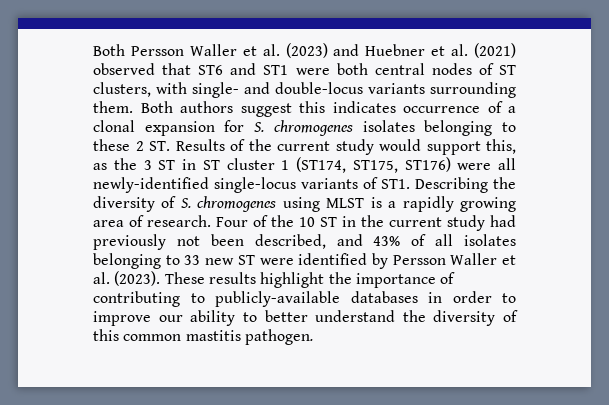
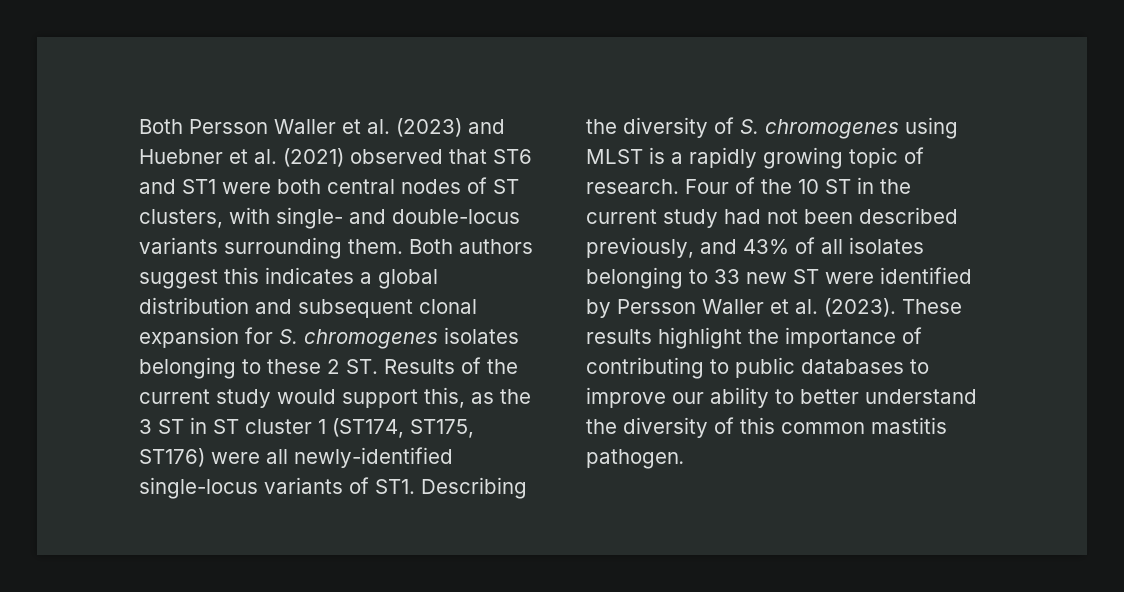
[403,101,516,113] occurrence of a -> [360,269,438,289] [139,297,413,318] a global distribution and subsequent
[93,220,124,227] area -> [849,147,898,168] topic
[93,234,166,250] previously -> (761, 216) none
[254,234,326,249] described, -> [859,207,958,224] [586,237,694,258] described previously,
[215,291,492,307] publicly-available databases in order -> [735,357,904,378] public databases

